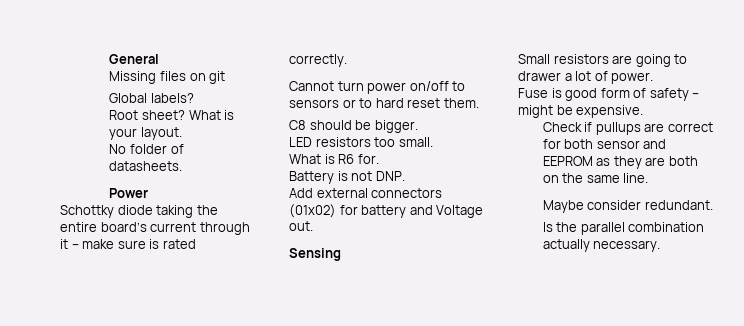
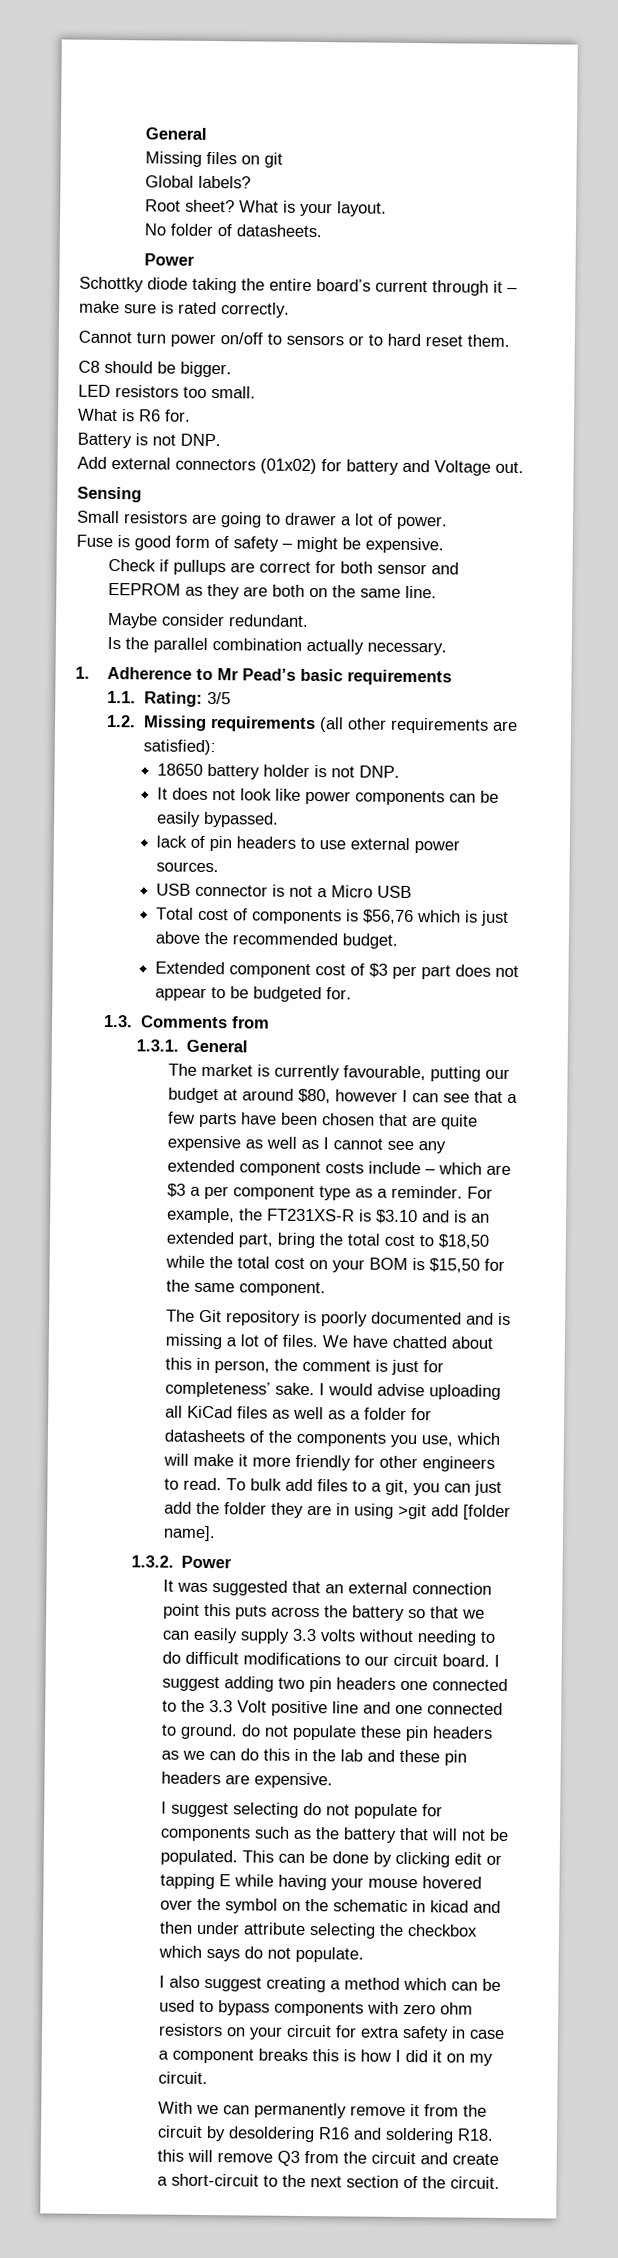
(661, 246) none -> [75,666,453,686] [107,690,231,707] [106,714,518,734] [142,739,216,756] [156,763,400,780] [156,787,499,806] [156,811,279,828] [155,835,460,854] [155,861,219,873] [155,883,412,899] [155,907,509,926] [154,931,398,949] [154,961,519,980] [154,986,352,1003] [104,1014,270,1029] [135,1039,249,1053] [168,1063,511,1082] [168,1087,519,1104] [168,1111,479,1130] [167,1135,447,1154] [167,1159,512,1177] [167,1183,494,1201] [167,1207,491,1225] [166,1231,490,1249] [165,1255,506,1273] [166,1279,327,1297] [166,1309,512,1327] [165,1333,494,1350] [165,1357,445,1376] [165,1381,502,1400] [165,1405,433,1421] [164,1429,501,1448] [163,1453,496,1472] [164,1477,503,1496] [164,1501,512,1521] [163,1525,217,1542] [130,1555,233,1569] [163,1579,493,1596] [163,1603,486,1621] [162,1627,497,1646] [162,1651,501,1667] [162,1676,509,1693] [162,1699,504,1717] [161,1723,494,1742] [161,1748,468,1766] [161,1771,334,1789] [161,1801,444,1820] [160,1826,510,1843] [160,1849,503,1868] [160,1873,483,1891] [160,1897,502,1914] [159,1921,479,1939] [158,1945,365,1963] [159,1975,502,1993] [159,1999,474,2017] [158,2023,506,2042] [158,2048,494,2066] [158,2071,209,2085] [158,2101,488,2119] [157,2125,495,2144] [157,2149,500,2166] [157,2173,501,2189] // 1. Adherence to Mr Pead’s basic requirements // 1.1. Rating: 3/5 // 1.2. Missing requirements (all other requirements are satisfied): // 18650 battery holder is not DNP. // It does not look like power components can be easily bypassed. // lack of pin headers to use external power sources. // USB connector is not a Micro USB // Total cost of components is $56,76 which is just above the recommended budget. // Extended component cost of $3 per part does not appear to be budgeted for. // 1.3. Comments from // 1.3.1. General // The market is currently favourable, putting our budget at around $80, however I can see that a few parts have been chosen that are quite expensive as well as I cannot see any extended component costs include – which are $3 a per component type as a reminder. For example, the FT231XS-R is $3.10 and is an extended part, bring the total cost to $18,50 while the total cost on your BOM is $15,50 for the same component. // The Git repository is poorly documented and is missing a lot of files. We have chatted about this in person, the comment is just for completeness’ sake. I would advise uploading all KiCad files as well as a folder for datasheets of the components you use, which will make it more friendly for other engineers to read. To bulk add files to a git, you can just add the folder they are in using >git add [folder name]. // 1.3.2. Power // It was suggested that an external connection point this puts across the battery so that we can easily supply 3.3 volts without needing to do difficult modifications to our circuit board. I suggest adding two pin headers one connected to the 3.3 Volt positive line and one connected to ground. do not populate these pin headers as we can do this in the lab and these pin headers are expensive. // I suggest selecting do not populate for components such as the battery that will not be populated. This can be done by clicking edit or tapping E while having your mouse hovered over the symbol on the schematic in kicad and then under attribute selecting the checkbox which says do not populate. // I also suggest creating a method which can be used to bypass components with zero ohm resistors on your circuit for extra safety in case a component breaks this is how I did it on my circuit. // With we can permanently remove it from the circuit by desoldering R16 and soldering R18. this will remove Q3 from the circuit and create a short-circuit to the next section of the circuit.

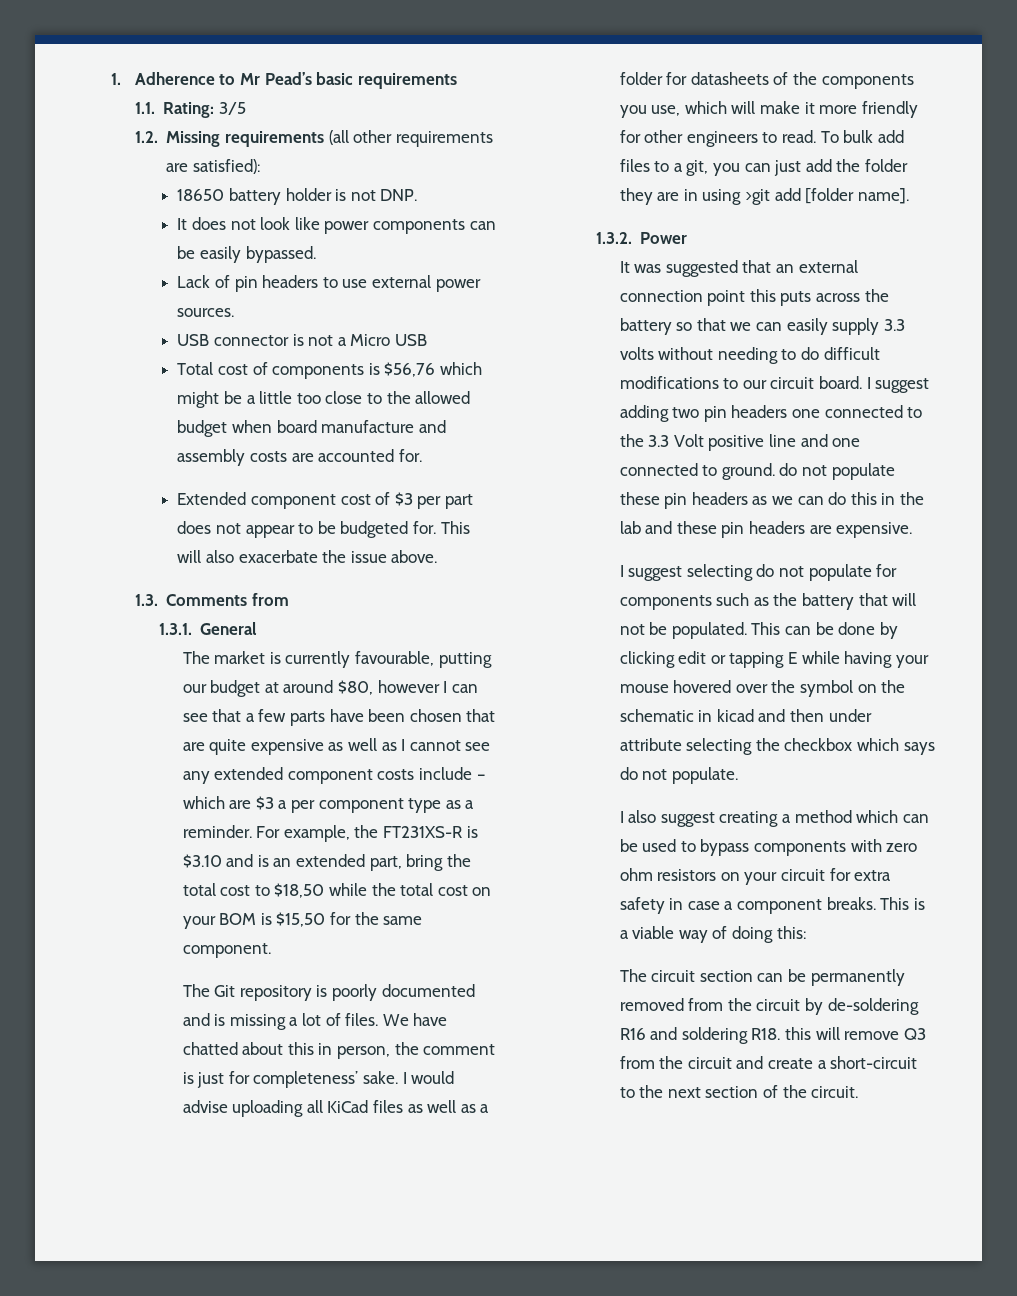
[144,127,207,140] [144,151,283,168] [144,175,251,189] [144,199,387,217] [143,223,322,238] [143,253,195,266] [79,276,518,296] [79,300,290,318] [78,330,510,348] [78,360,232,378] [78,384,256,399] [78,408,191,422] [77,432,221,449] [77,456,524,476] [77,486,142,503] [77,510,448,530] [76,534,444,554] [108,558,460,576] [108,582,438,600] [107,612,310,629] [107,636,448,656] General // Missing files on git // Global labels? // Root sheet? What is your layout. // No folder of datasheets. // Power // Schottky diode taking the entire board’s current through it – make sure is rated correctly. // Cannot turn power on/off to sensors or to hard reset them. // C8 should be bigger. // LED resistors too small. // What is R6 for. // Battery is not DNP. // Add external connectors (01x02) for battery and Voltage out. // Sensing // Small resistors are going to drawer a lot of power. // Fuse is good form of safety – might be expensive. // Check if pullups are correct for both sensor and EEPROM as they are both on the same line. // Maybe consider redundant. // Is the parallel combination actually necessary. // -> (111, 79) none
[155,835,187,848] lack -> [177,275,211,288] Lack
[464,910,509,926] [154,931,398,949] is just above the recommended budget. -> [177,391,471,408] [177,420,446,437] [177,449,422,466] might be a little too close to the allowed budget when board manufacture and assembly costs are accounted for.
(352, 993) none -> [440,521,470,534] [177,550,438,563] This will also exacerbate the issue above.
[258,2048,494,2066] [158,2071,209,2085] [158,2101,421,2119] breaks this is how I did it on my circuit. // With we can permanently remove it -> [826,897,925,910] [619,926,806,943] [619,969,905,986] [619,998,684,1011] breaks. This is a viable way of doing this: // The circuit section can be permanently removed
[228,2126,316,2143] desoldering -> [827,998,919,1015] de-soldering

